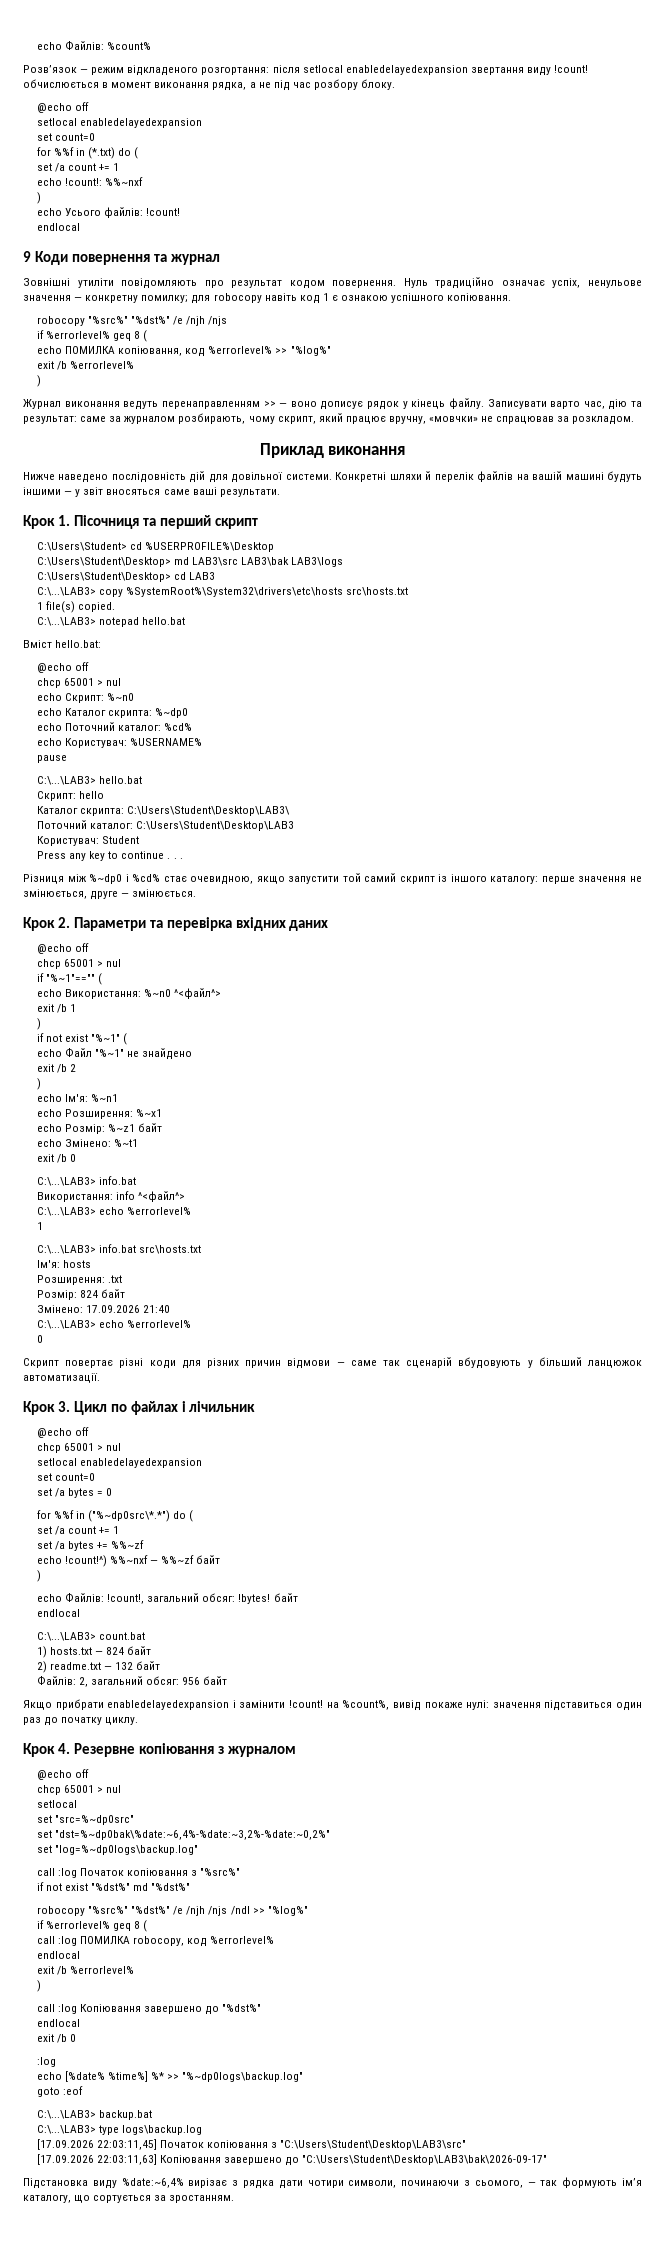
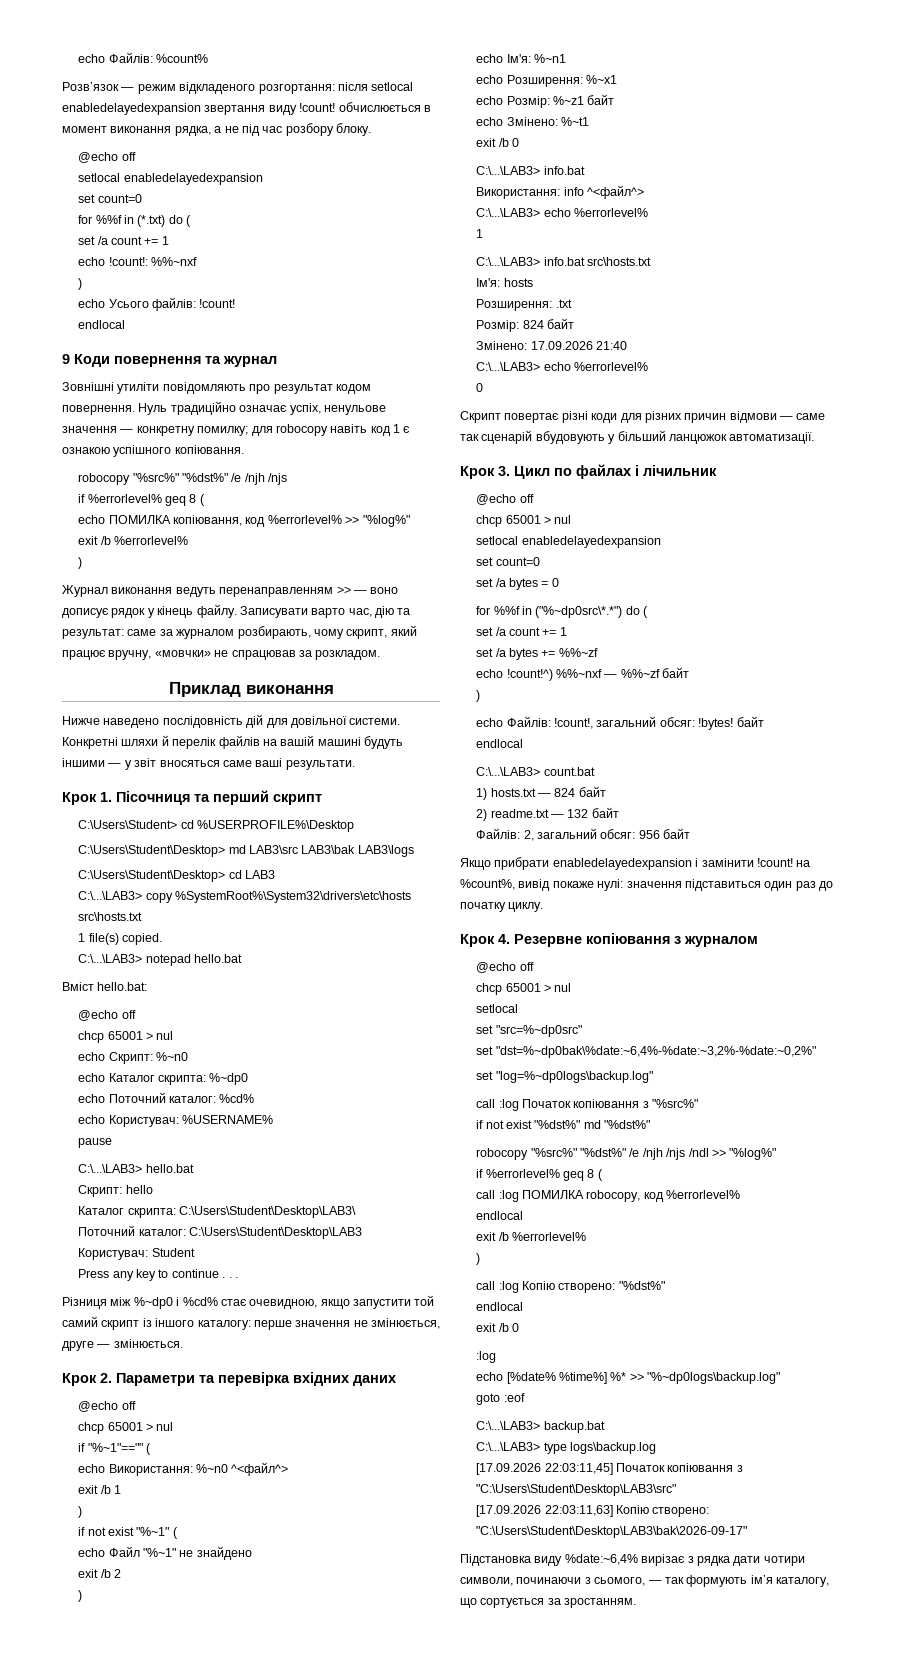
[80,2004,220,2015] Копіювання завершено до -> [522,1281,616,1293] Копію створено:
[160,2155,300,2166] Копіювання завершено до -> [616,1505,710,1517] Копію створено:

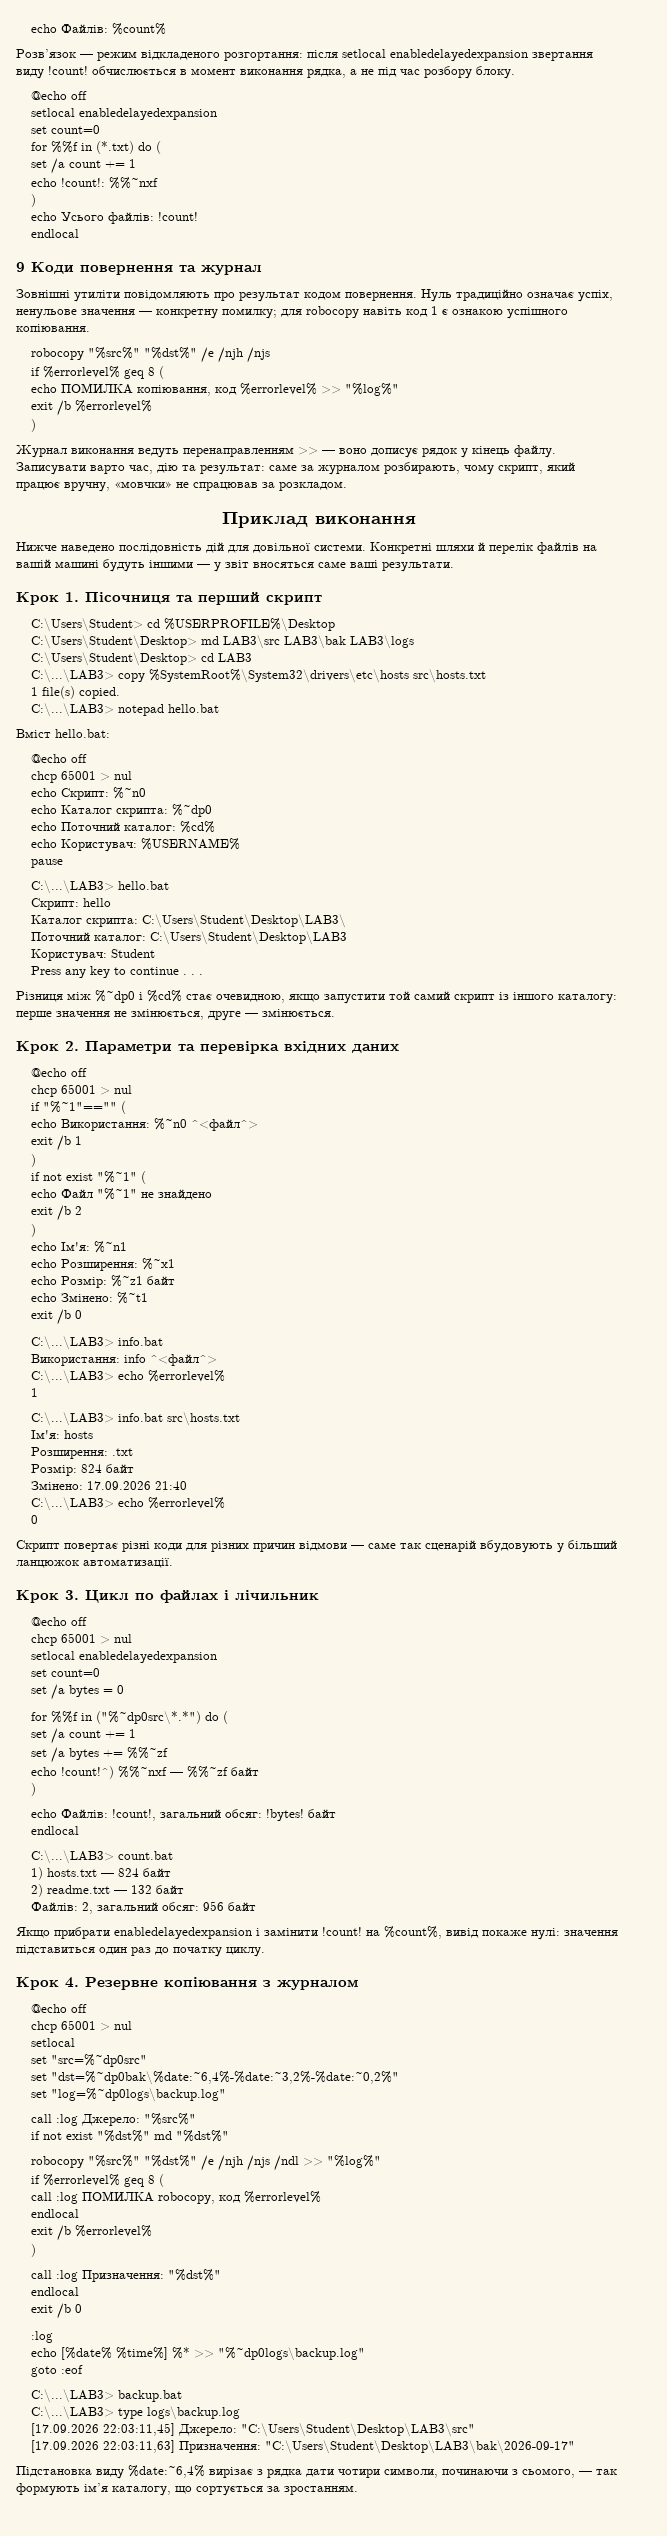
[522,1099,649,1108] Початок копіювання з -> [81,2114,141,2126] Джерело:
[522,1281,616,1293] Копію створено: -> [82,2270,165,2282] Призначення:
[616,1463,743,1472] Початок копіювання з -> [178,2424,238,2436] Джерело:
[616,1505,710,1517] Копію створено: -> [179,2441,262,2453] Призначення:

